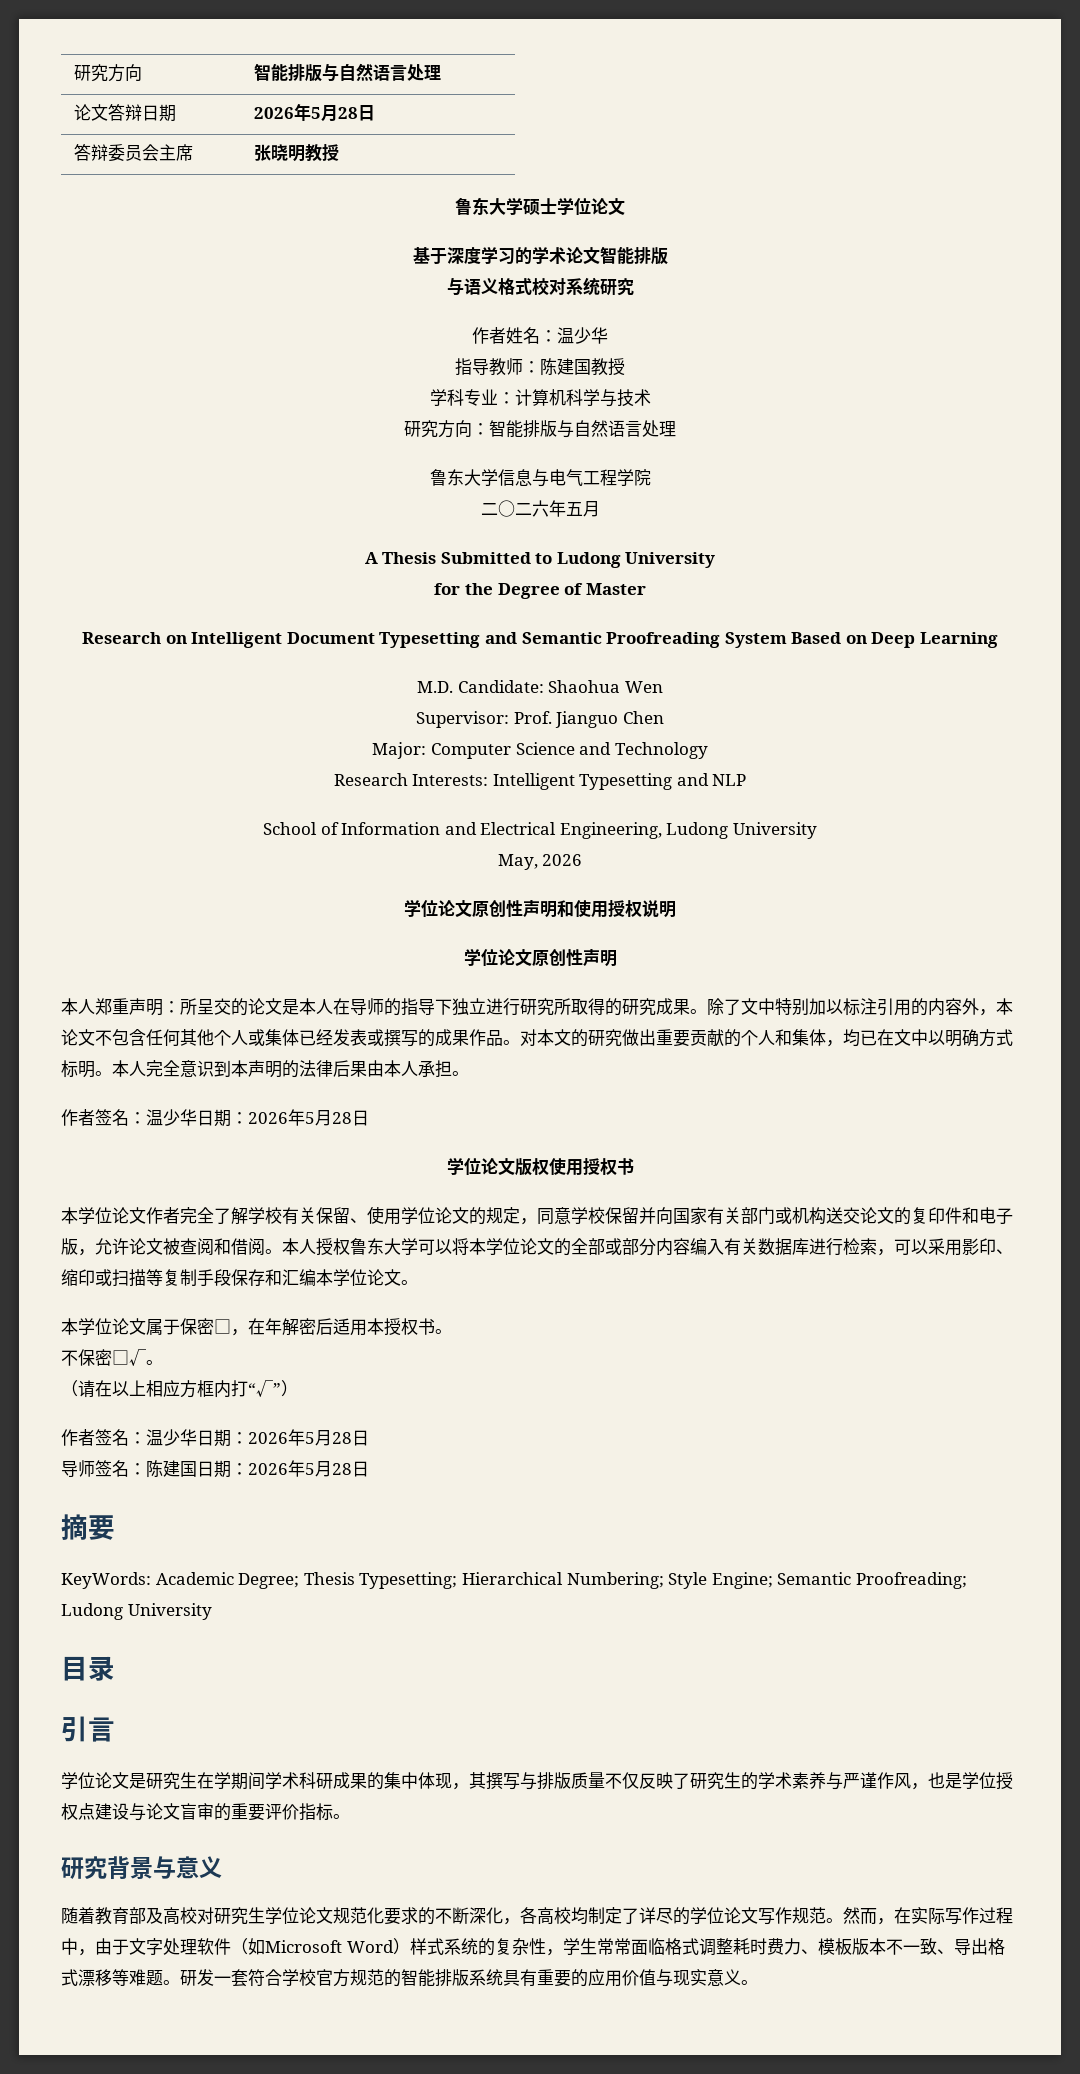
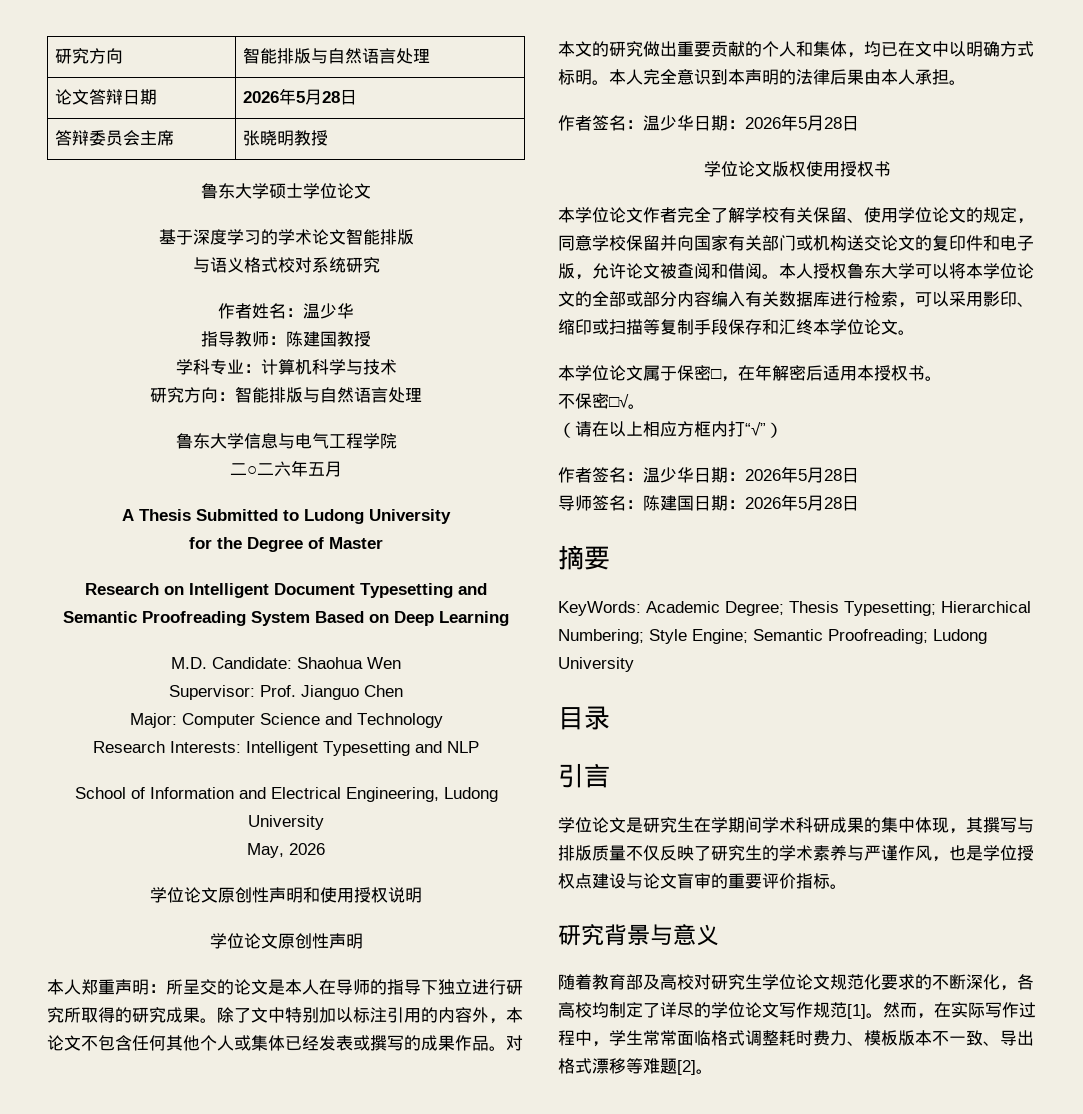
[299,1269,316,1286] 编 -> [796,319,813,335] 终
(826, 1915) none -> [847,1004,866,1019] [1]
[95,1938,563,1956] 由于文字处理软件（如Microsoft Word）样式系统的复杂性， -> (609, 1044) none
[163,1969,741,1987] 。研发一套符合学校官方规范的智能排版系统具有重要的应用价值与现实意义 -> [677,1060,696,1075] [2]

